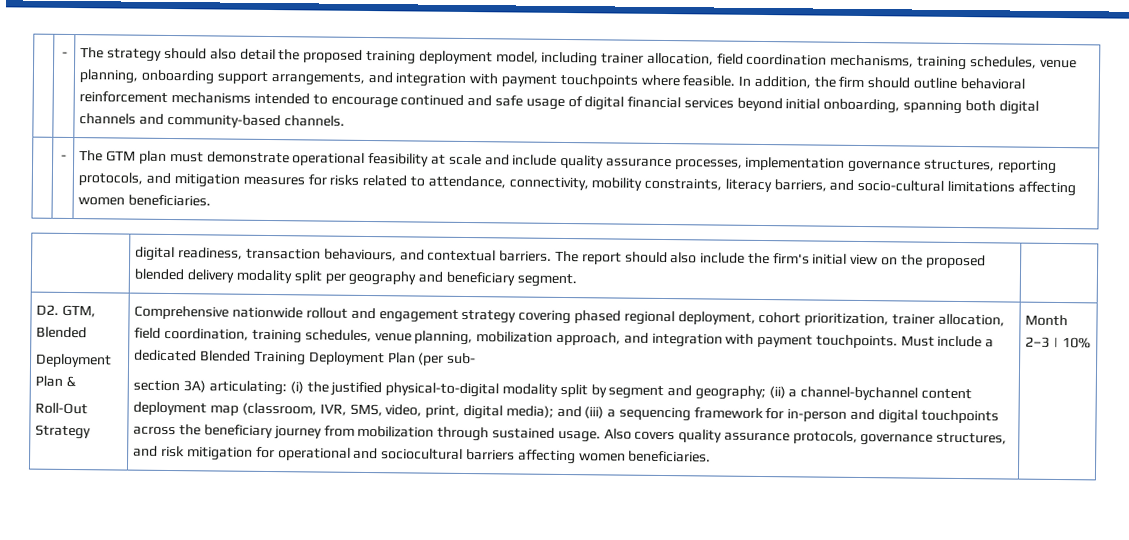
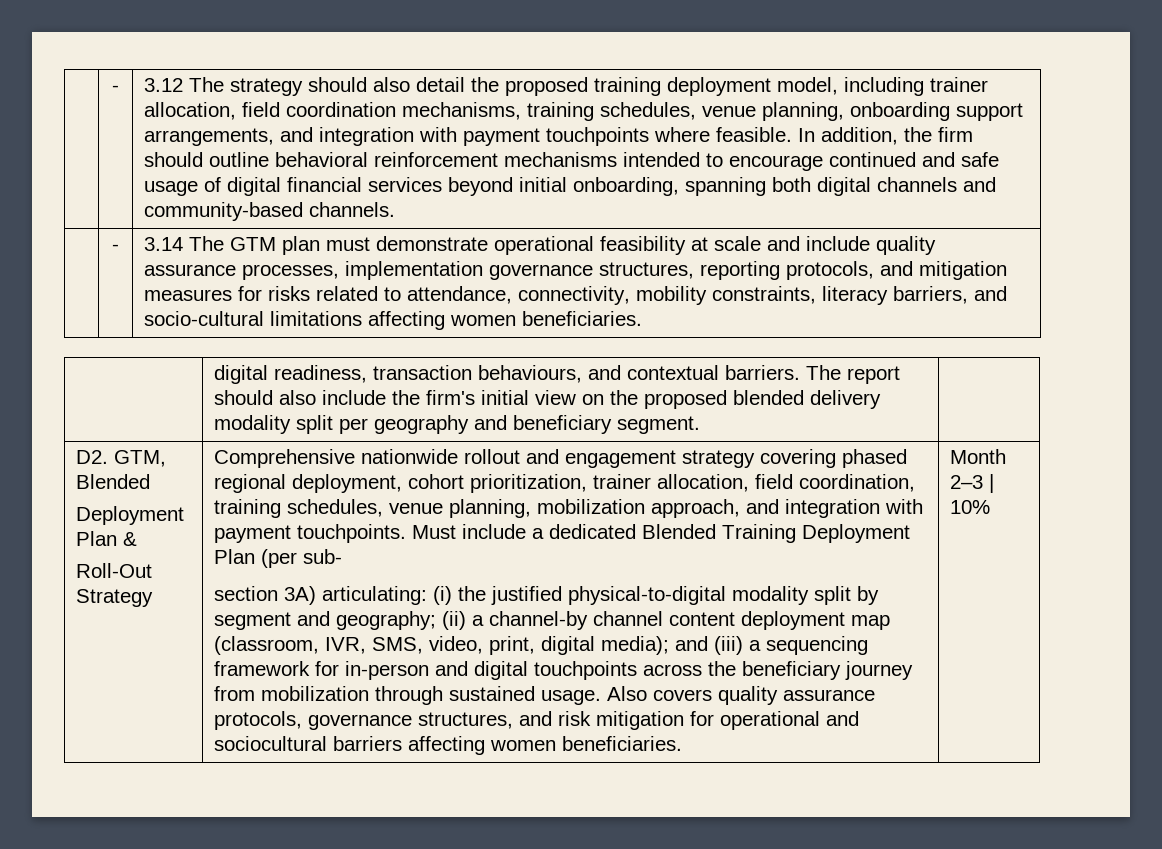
[61,51,68,57] | - | -> [112,85,119,92] [144,78,184,92] | - | 3.12
(67, 157) none -> [144,237,184,251] 3.14
[800,386,919,401] channel-bychannel -> [489,611,664,630] channel-by channel

